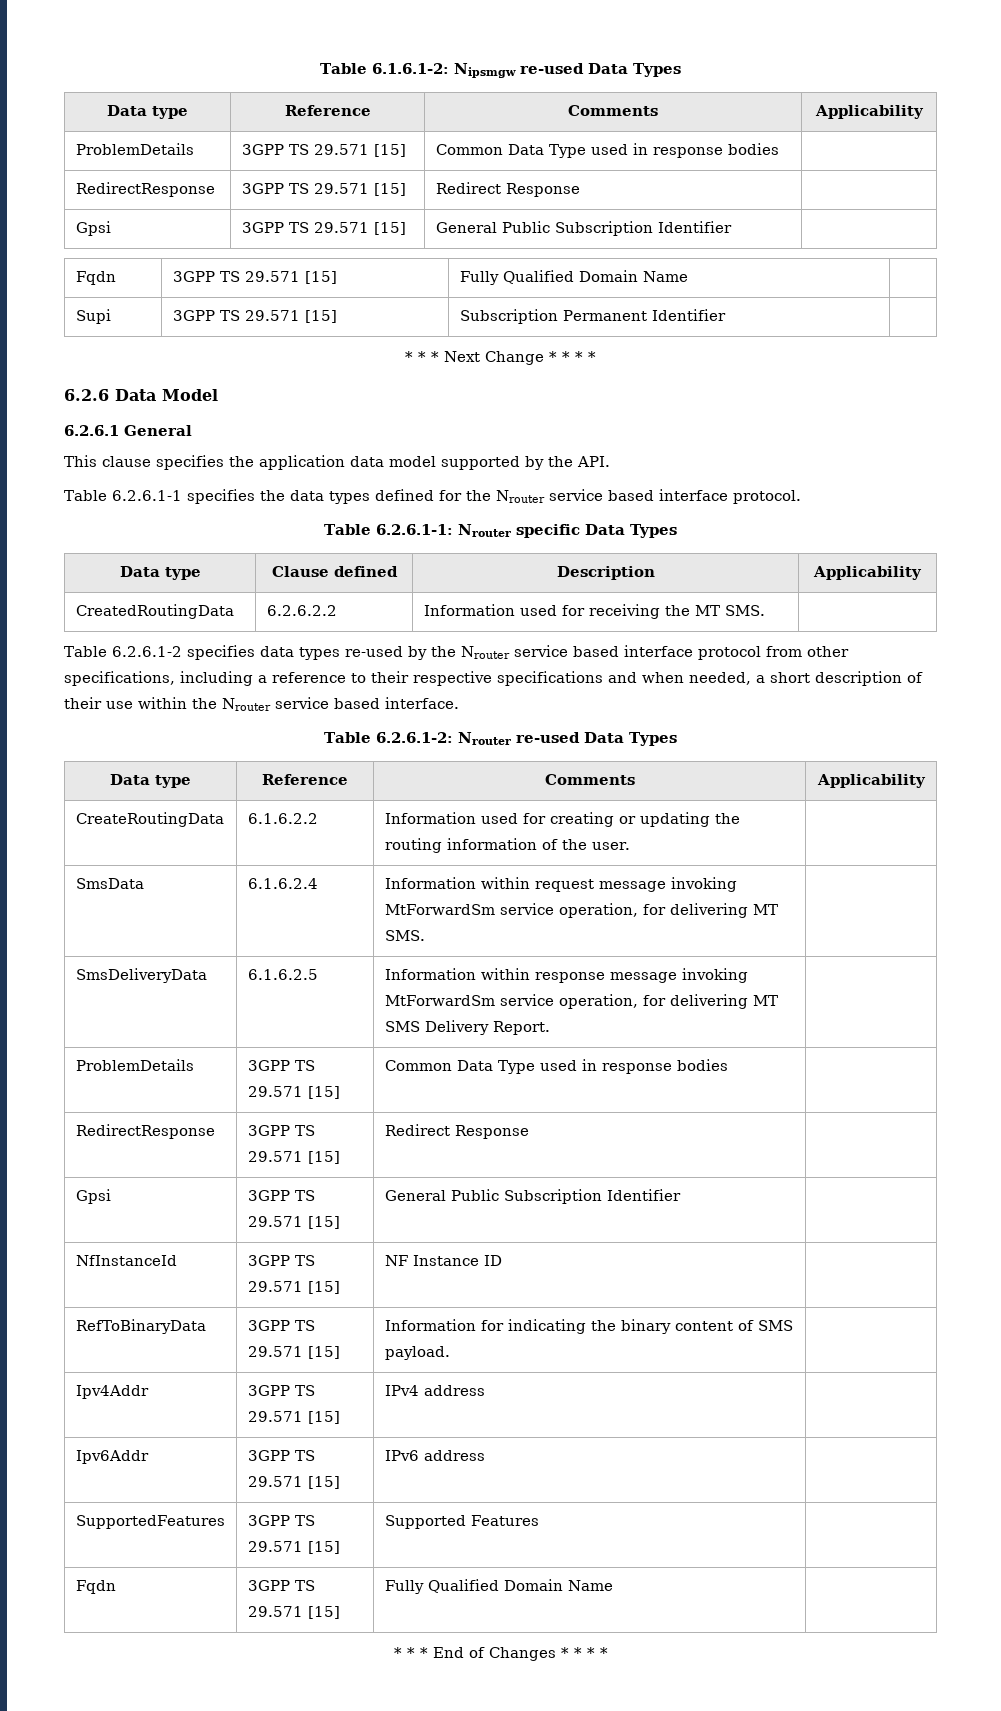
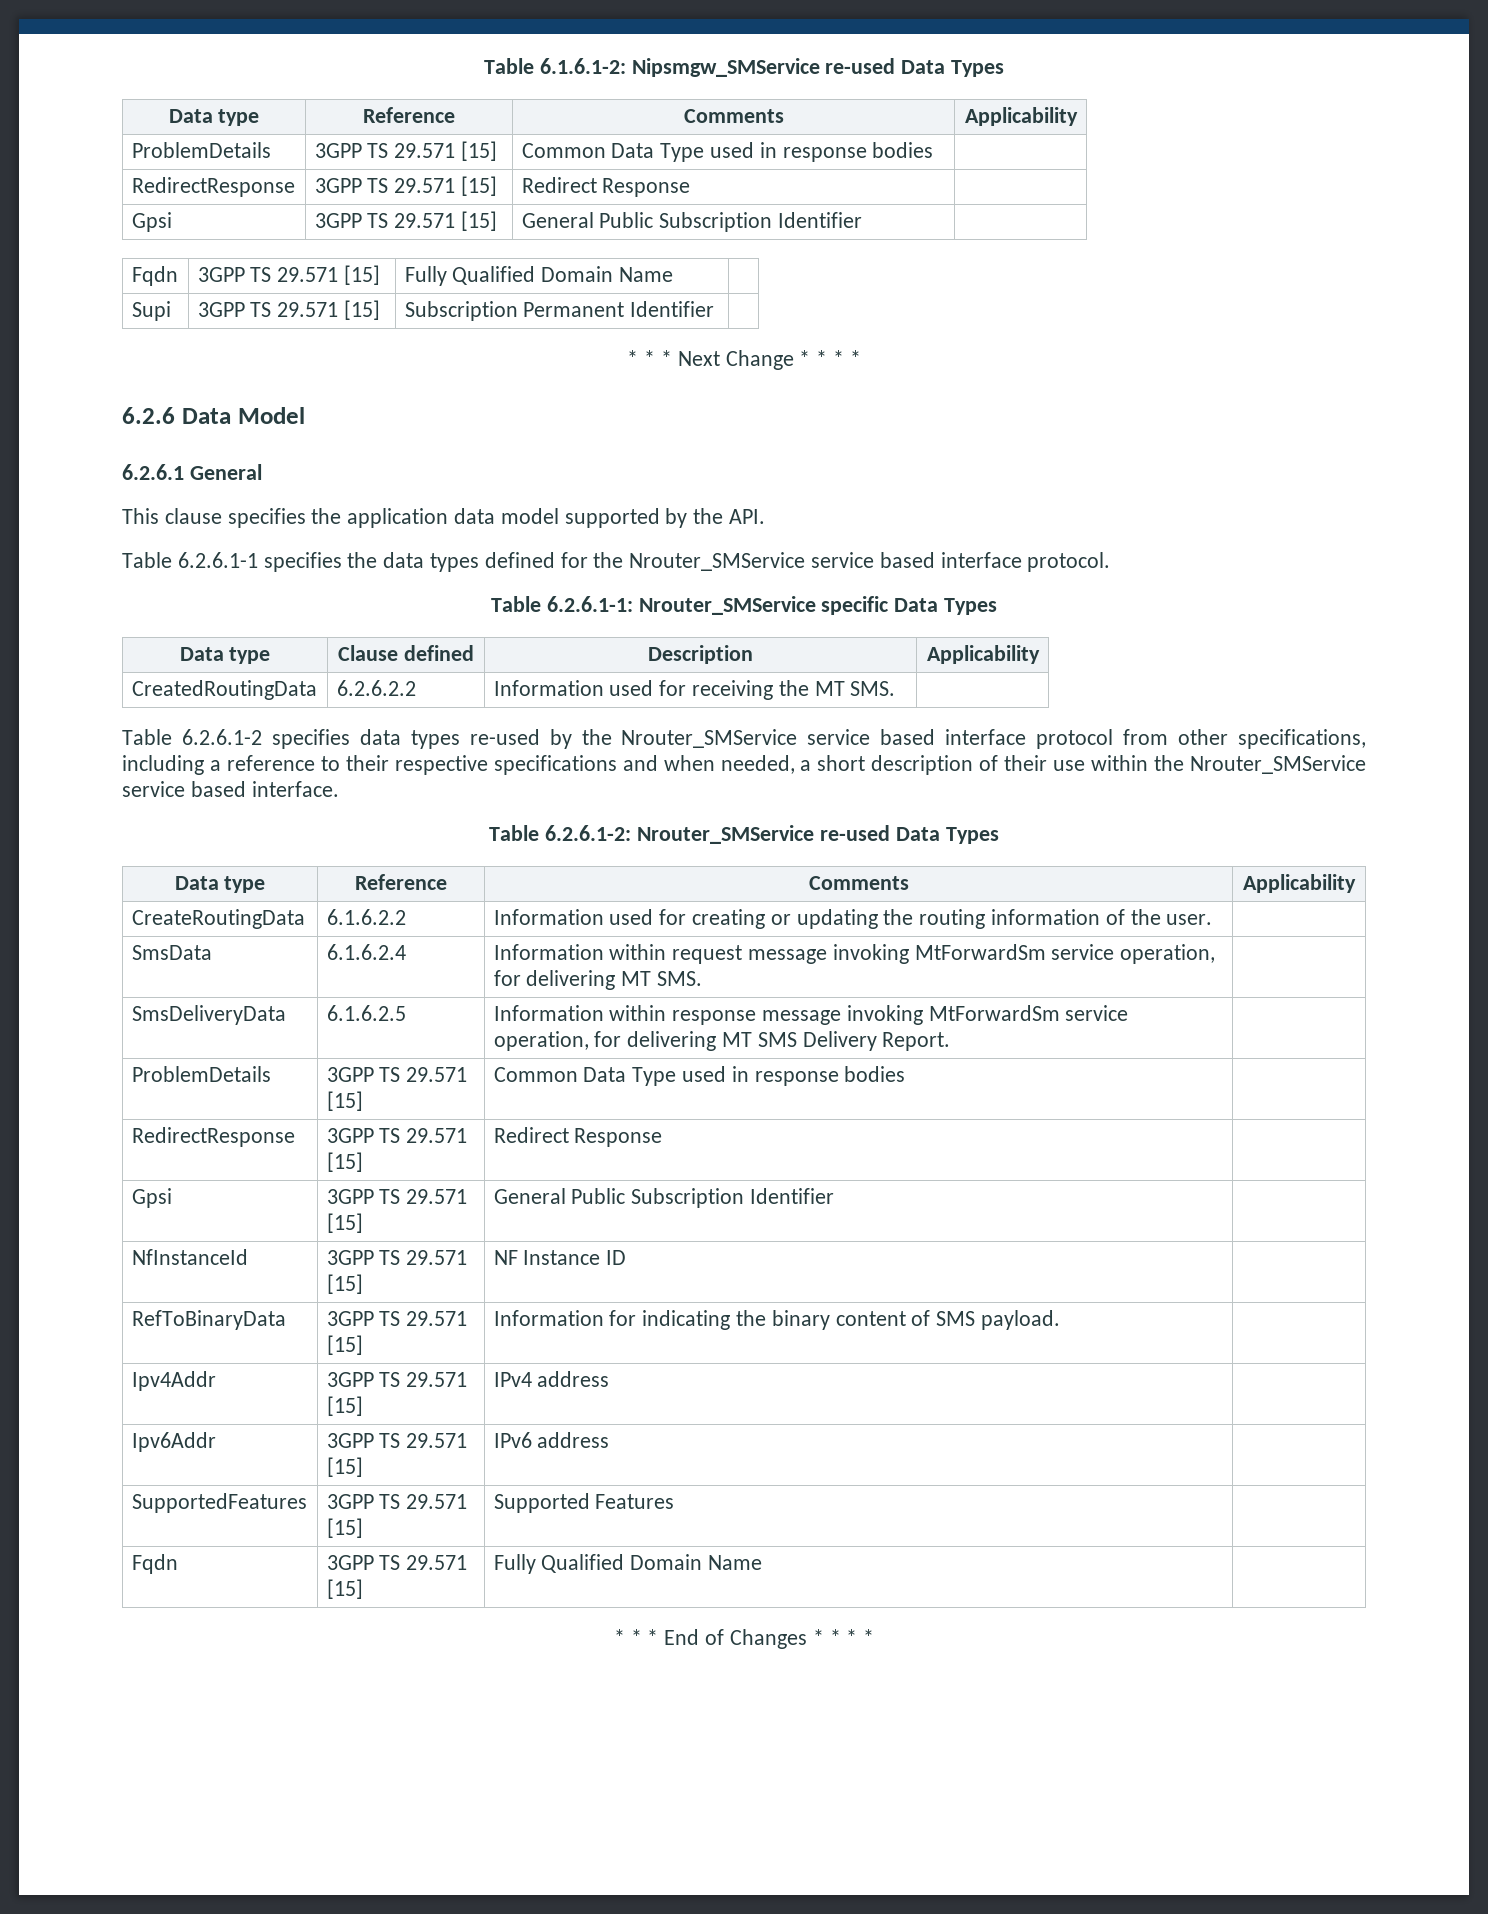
[454,63,516,78] Nipsmgw -> [631,58,820,77] Nipsmgw_SMService
[495,490,545,503] Nrouter -> [629,552,806,571] Nrouter_SMService
[457,524,511,537] Nrouter -> [638,596,816,615] Nrouter_SMService
[460,646,510,659] Nrouter -> [621,729,798,748] Nrouter_SMService
[222,698,271,711] Nrouter -> [1190,755,1366,774] Nrouter_SMService
[458,732,511,745] Nrouter -> [637,825,815,844] Nrouter_SMService

